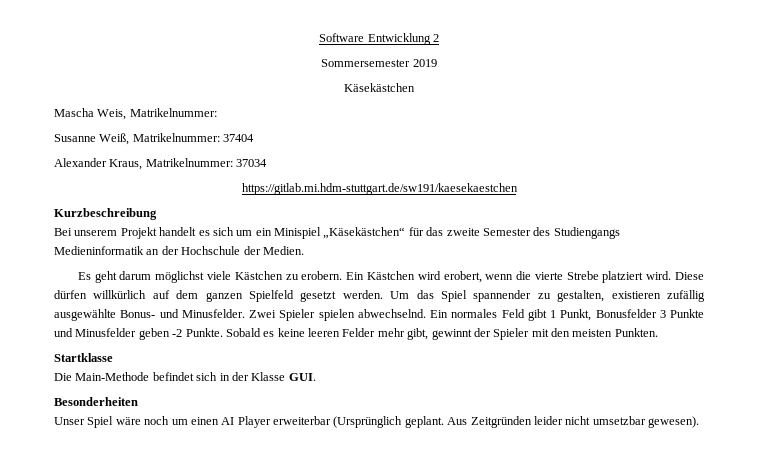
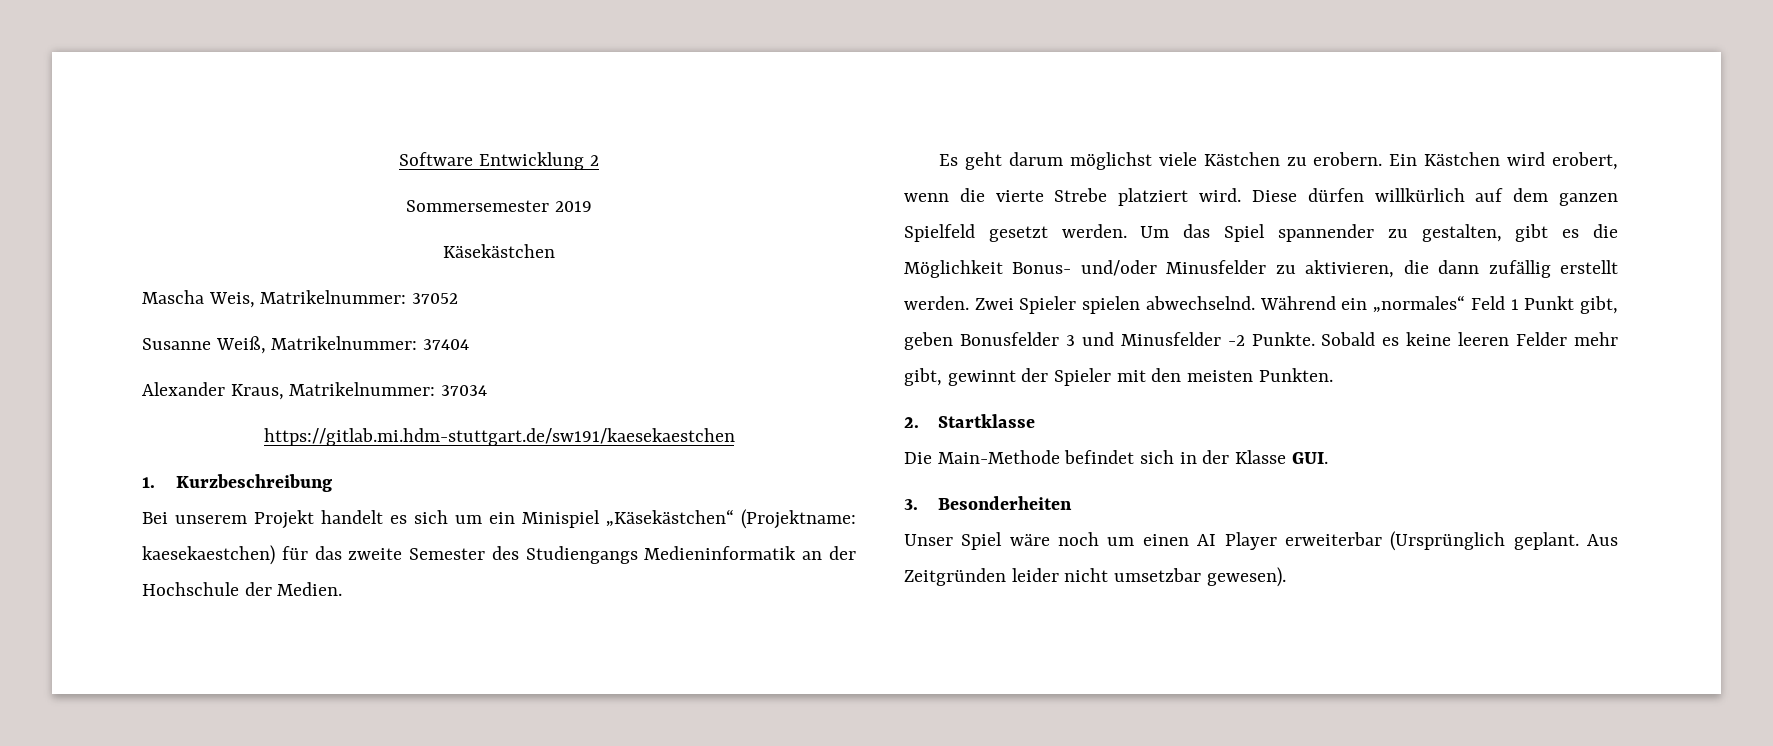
(217, 112) none -> [412,293,459,304] 37052
(518, 189) none -> [142,477,155,488] 1.
(406, 233) none -> [741,509,856,529] [142,545,275,565] (Projektname: kaesekaestchen)
[611,290,705,302] [54,309,592,321] existieren zufällig ausgewählte Bonus- und Minusfelder. Zwei Spieler spielen abwechselnd. Ein normales Feld gibt 1 Punkt, -> [1515,224,1618,242] [904,260,1618,278] [904,295,1618,314] [904,332,953,350] gibt es die Möglichkeit Bonus- und/oder Minusfelder zu aktivieren, die dann zufällig erstellt werden. Zwei Spieler spielen abwechselnd. Während ein „normales“ Feld 1 Punkt gibt, geben
[670,309,704,318] Punkte -> (1075, 340) none
[138,328,170,340] geben -> (1221, 339) none
(658, 332) none -> [904,417,919,428] 2.
(316, 377) none -> [904,499,918,510] 3.

